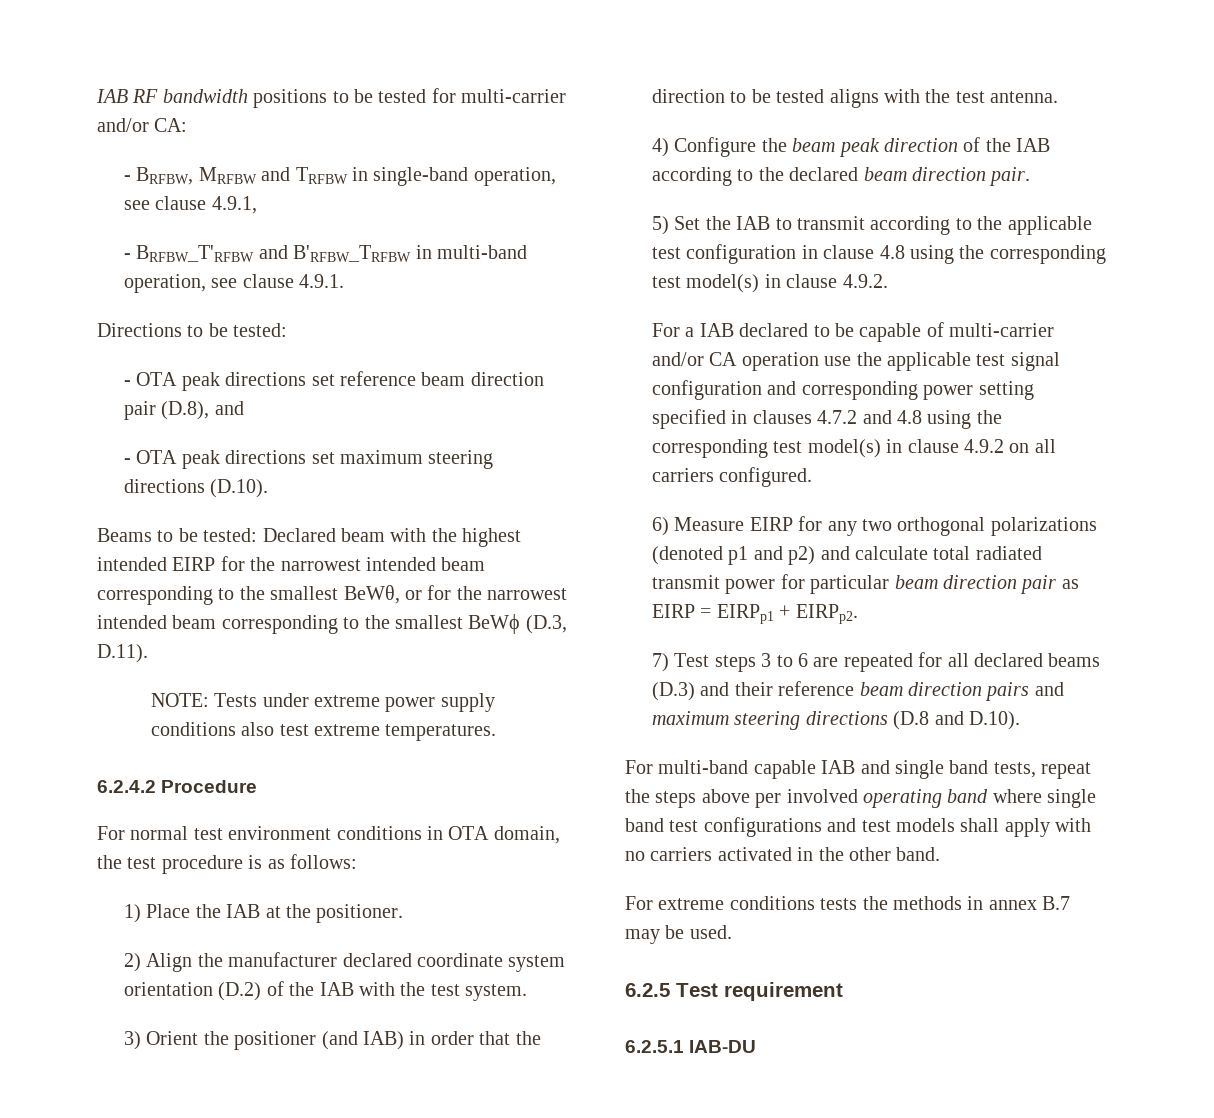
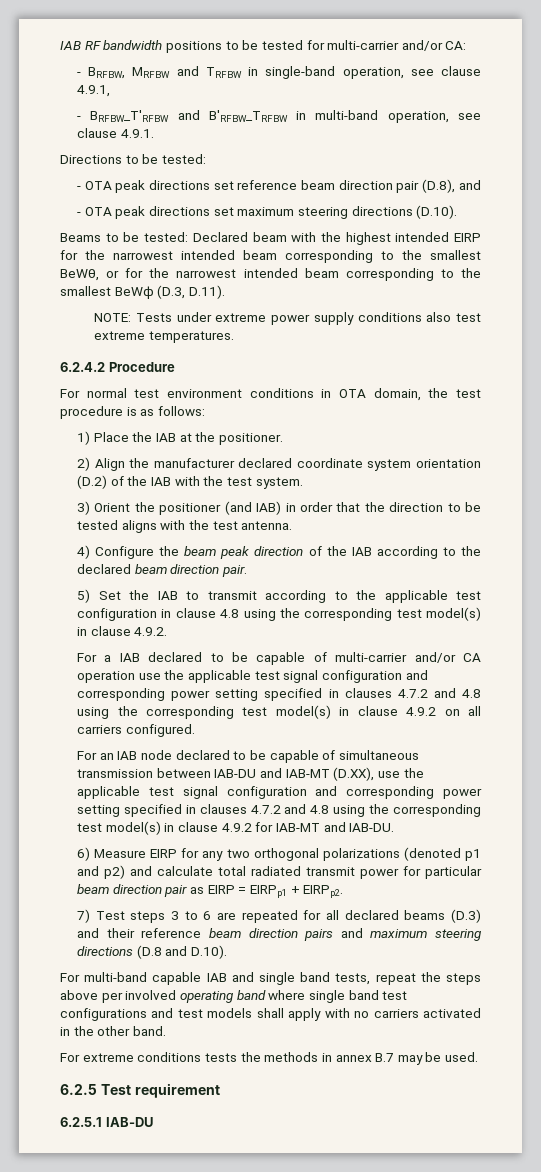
(813, 477) none -> [77,750,419,763] [77,767,424,781] [77,786,482,799] [77,804,482,817] [77,821,395,835] // For an IAB node declared to be capable of simultaneous transmission between IAB-DU and IAB-MT (D.XX), use the applicable test signal configuration and corresponding power setting specified in clauses 4.7.2 and 4.8 using the corresponding test model(s) in clause 4.9.2 for IAB-MT and IAB-DU.

